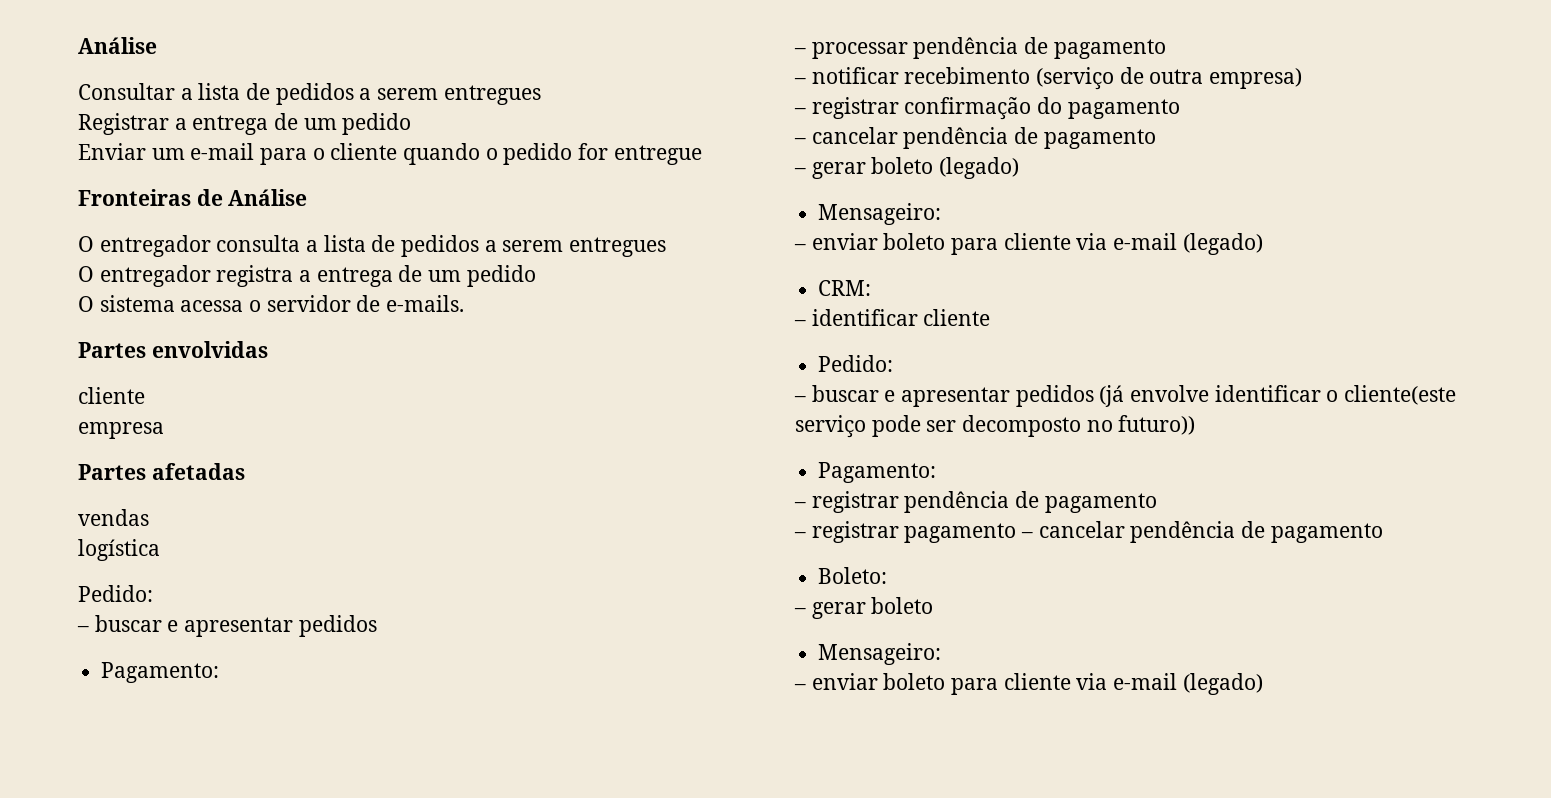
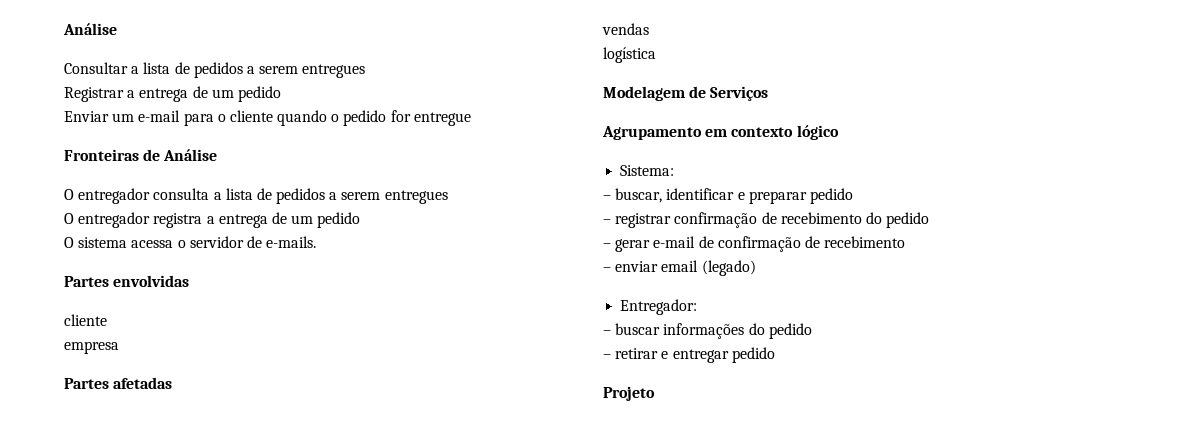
[78,585,153,602] [77,615,377,637] [101,662,220,683] [794,37,1166,59] [794,67,1303,90] [794,97,1180,120] [794,127,1156,149] [794,157,1020,179] [818,203,942,225] [794,233,1263,255] [818,280,872,296] [794,309,991,326] [818,355,894,372] [794,385,1457,407] [795,415,1196,438] [818,462,937,483] [794,491,1157,513] [794,521,1383,543] [818,567,888,584] [794,597,934,619] [818,643,942,665] [794,673,1263,695] Pedido: // – buscar e apresentar pedidos // Pagamento: // – processar pendência de pagamento // – notificar recebimento (serviço de outra empresa) // – registrar confirmação do pagamento // – cancelar pendência de pagamento // – gerar boleto (legado) // Mensageiro: // – enviar boleto para cliente via e-mail (legado) // CRM: // – identificar cliente // Pedido: // – buscar e apresentar pedidos (já envolve identificar o cliente(este serviço pode ser decomposto no futuro)) // Pagamento: // – registrar pendência de pagamento // – registrar pagamento – cancelar pendência de pagamento // Boleto: // – gerar boleto // Mensageiro: // – enviar boleto para cliente via e-mail (legado) -> [603,86,769,101] [602,125,839,140] [620,165,675,176] [603,188,853,204] [603,212,930,228] [603,236,906,252] [603,260,756,276] [620,299,698,315] [603,323,812,339] [603,347,775,363] [603,386,655,401] Modelagem de Serviços // Agrupamento em contexto lógico // Sistema: // – buscar, identificar e preparar pedido // – registrar confirmação de recebimento do pedido // – gerar e-mail de confirmação de recebimento // – enviar email (legado) // Entregador: // – buscar informações do pedido // – retirar e entregar pedido // Projeto

